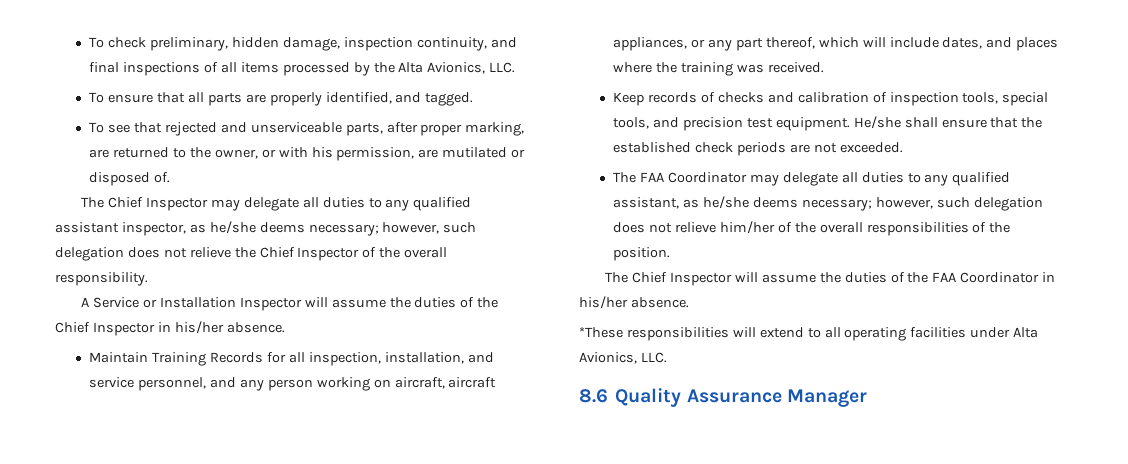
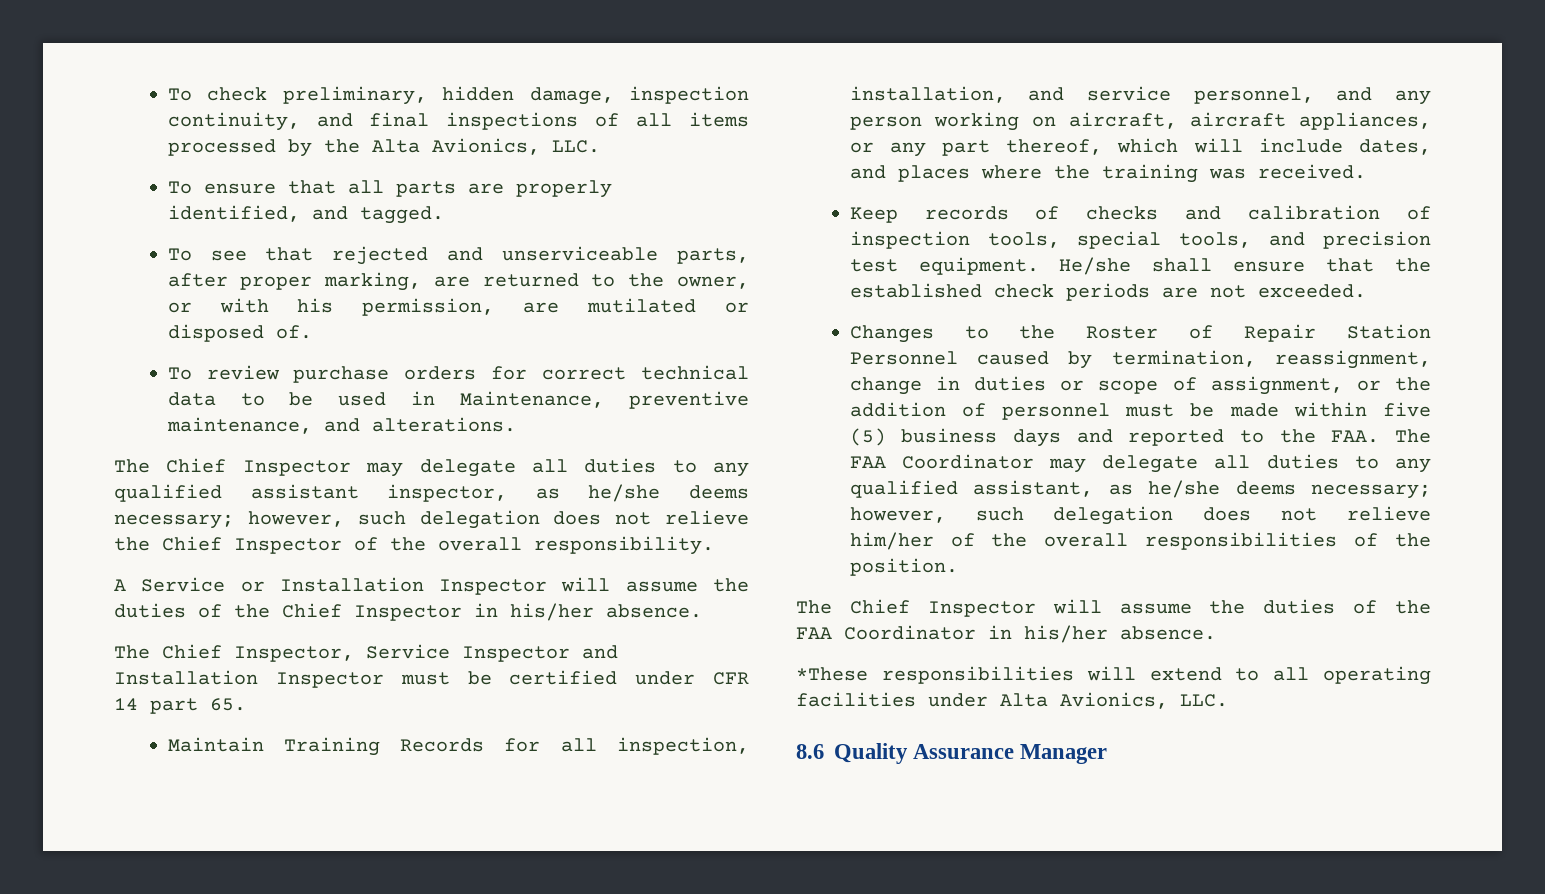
(171, 177) none -> [167,365,750,383] [167,391,749,409] [166,417,516,434] // To review purchase orders for correct technical data to be used in Maintenance, preventive maintenance, and alterations.
(285, 327) none -> [114,644,618,662] [114,670,749,688] [114,698,246,714] // The Chief Inspector, Service Inspector and Installation Inspector must be certified under CFR 14 part 65.
(903, 147) none -> [849,324,1431,343] [849,350,1431,369] [849,376,1431,395] [849,402,1431,420] [849,428,1380,447] Changes to the Roster of Repair Station Personnel caused by termination, reassignment, change in duties or scope of assignment, or the addition of personnel must be made within five (5) business days and reported to the FAA.

